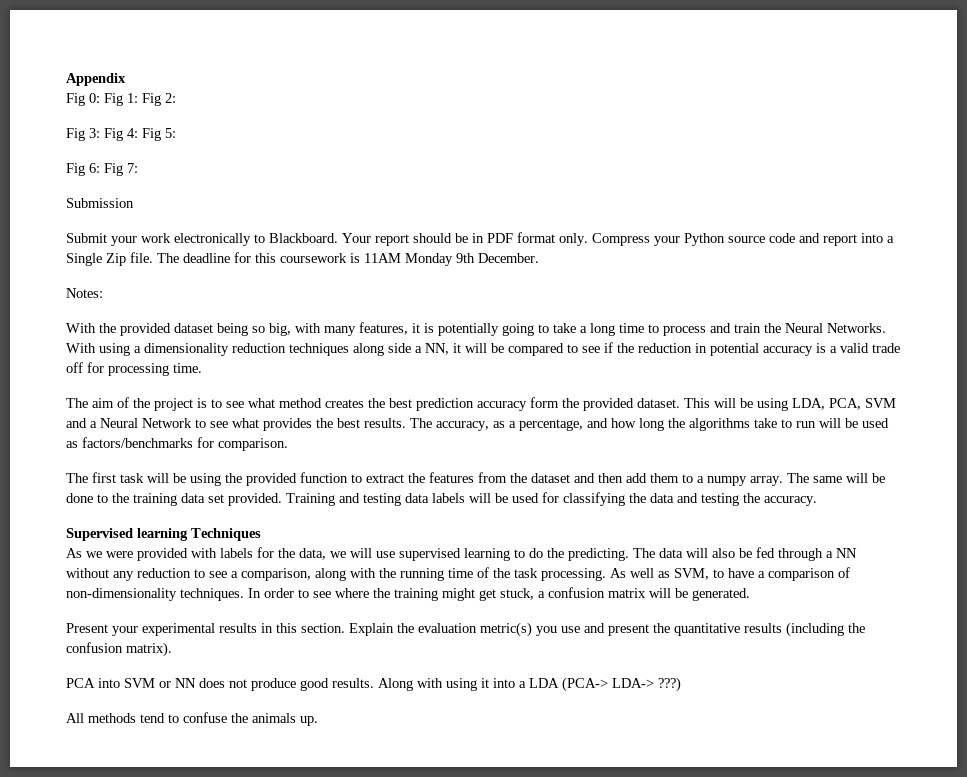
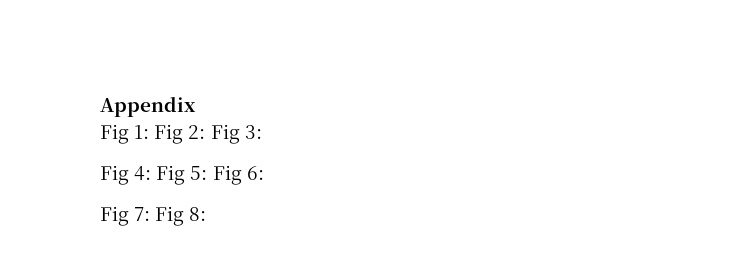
[89,93,123,106] 0: Fig -> (129, 134) none
(176, 98) // -> (206, 132) none
(100, 133) none -> (262, 132) //
[66,163,138,176] [66,198,134,208] [66,232,894,246] [66,252,539,266] [66,288,103,298] [66,322,886,336] [66,342,900,356] [66,362,202,376] [66,397,896,411] [66,418,889,431] [66,437,288,451] [66,472,885,486] [66,492,817,506] [66,528,261,541] [66,547,857,561] [66,567,850,581] [66,587,750,601] [66,622,865,637] [66,642,172,657] [66,677,681,692] [66,712,318,726] // Fig 6: Fig 7: // Submission // Submit your work electronically to Blackboard. Your report should be in PDF format only. Compress your Python source code and report into a Single Zip file. The deadline for this coursework is 11AM Monday 9th December. // Notes: // With the provided dataset being so big, with many features, it is potentially going to take a long time to process and train the Neural Networks. With using a dimensionality reduction techniques along side a NN, it will be compared to see if the reduction in potential accuracy is a valid trade off for processing time. // The aim of the project is to see what method creates the best prediction accuracy form the provided dataset. This will be using LDA, PCA, SVM and a Neural Network to see what provides the best results. The accuracy, as a percentage, and how long the algorithms take to run will be used as factors/benchmarks for comparison. // The first task will be using the provided function to extract the features from the dataset and then add them to a numpy array. The same will be done to the training data set provided. Training and testing data labels will be used for classifying the data and testing the accuracy. // Supervised learning Techniques // As we were provided with labels for the data, we will use supervised learning to do the predicting. The data will also be fed through a NN without any reduction to see a comparison, along with the running time of the task processing. As well as SVM, to have a comparison of non-dimensionality techniques. In order to see where the training might get stuck, a confusion matrix will be generated. // Present your experimental results in this section. Explain the evaluation metric(s) you use and present the quantitative results (including the confusion matrix). // PCA into SVM or NN does not produce good results. Along with using it into a LDA (PCA-> LDA-> ???) // All methods tend to confuse the animals up. -> [212,165,264,185] [100,206,207,226] Fig 6: // Fig 7: Fig 8:

